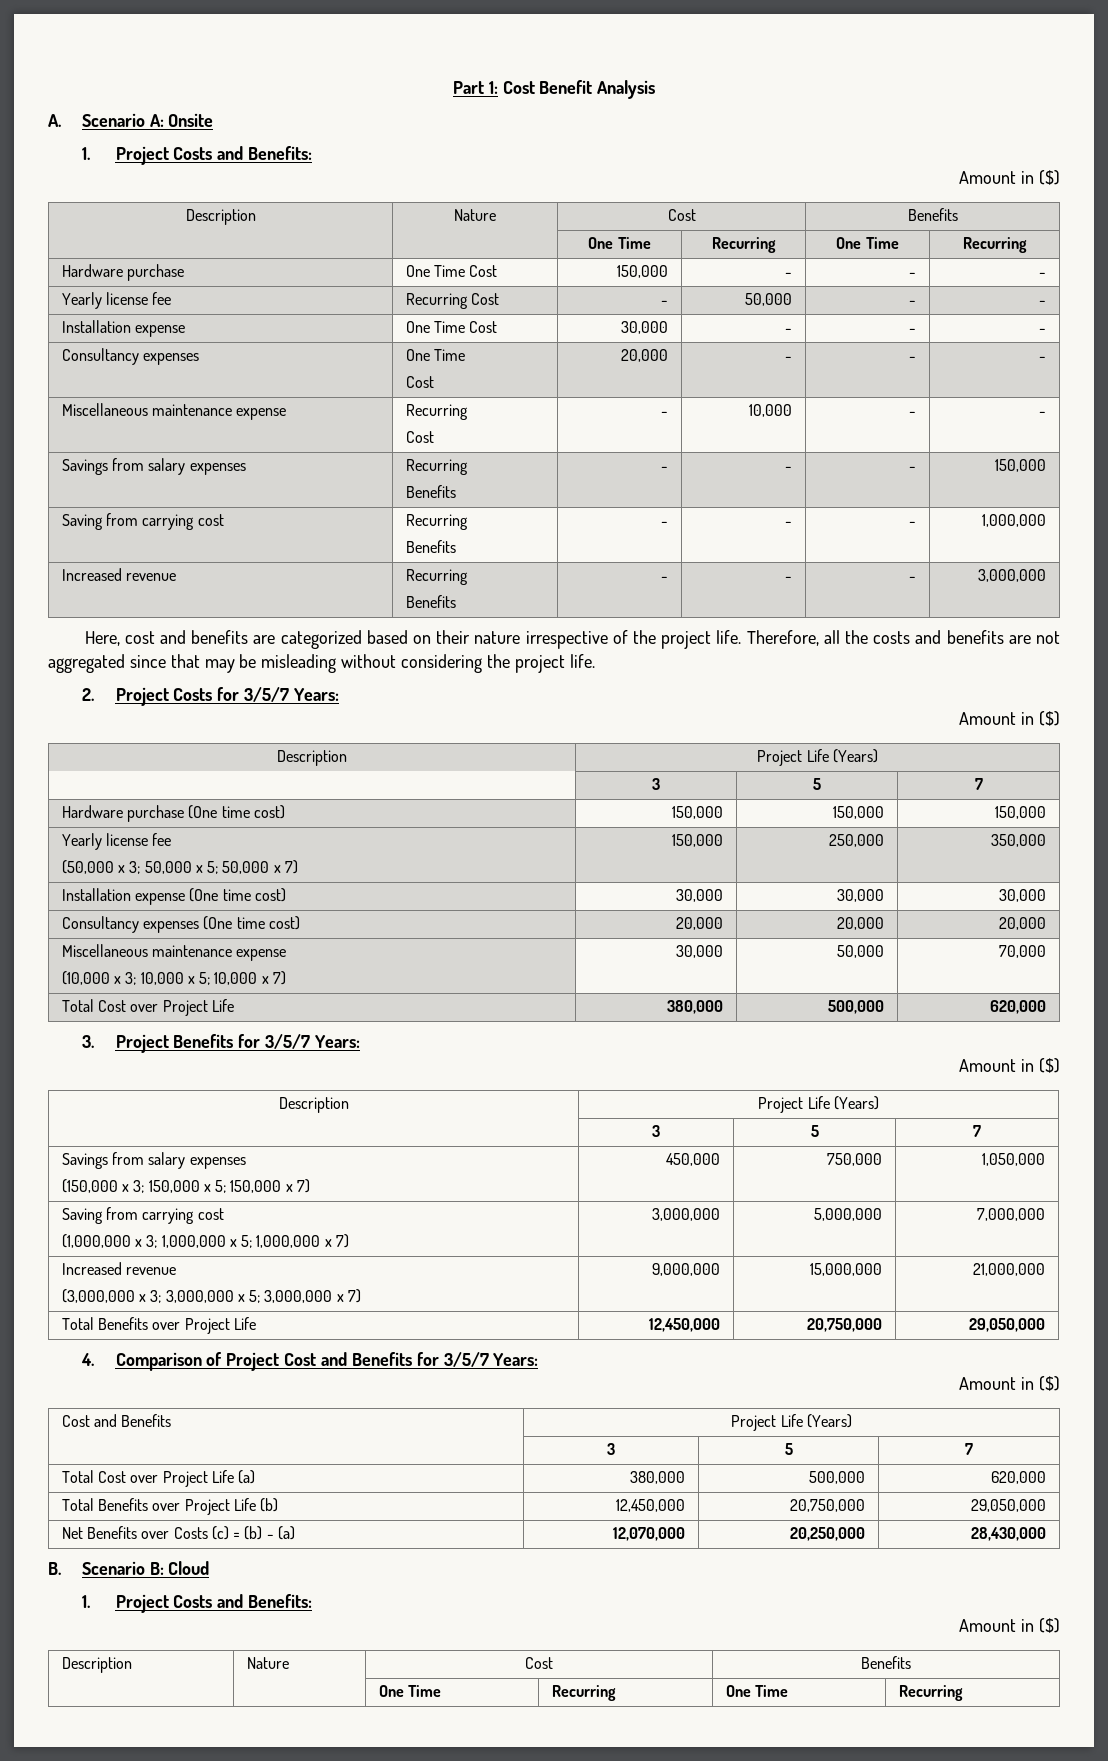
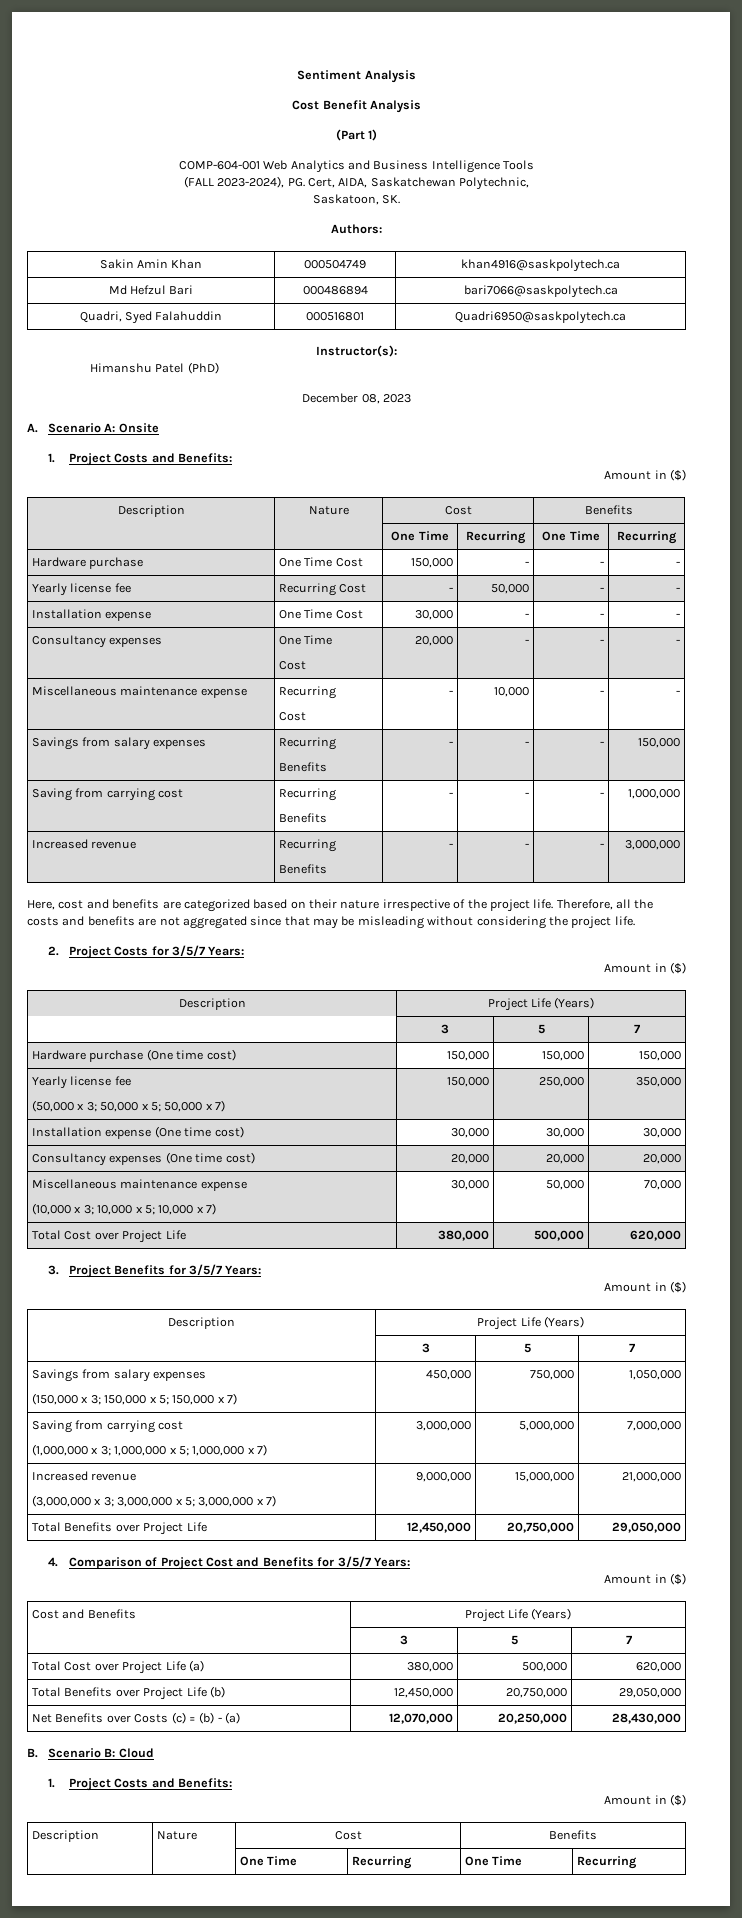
[452,81,498,94] Part 1: -> [297,70,416,83] Sentiment Analysis //
(656, 89) none -> [335,129,378,141] [178,160,535,173] [183,176,530,190] [312,194,401,205] [331,224,382,234] [99,259,203,269] [304,260,366,269] [461,259,620,272] [108,285,194,295] [302,286,368,295] [463,285,618,298] [79,311,223,324] [306,312,364,321] [455,311,626,324] [316,345,397,357] [89,362,219,374] [302,393,411,404] // (Part 1) // COMP-604-001 Web Analytics and Business Intelligence Tools // (FALL 2023-2024), PG. Cert, AIDA, Saskatchewan Polytechnic, // Saskatoon, SK. // Authors: // Sakin Amin Khan | 000504749 | khan4916@saskpolytech.ca // Md Hefzul Bari | 000486894 | bari7066@saskpolytech.ca // Quadri, Syed Falahuddin | 000516801 | Quadri6950@saskpolytech.ca // Instructor(s): // Himanshu Patel (PhD) // December 08, 2023

